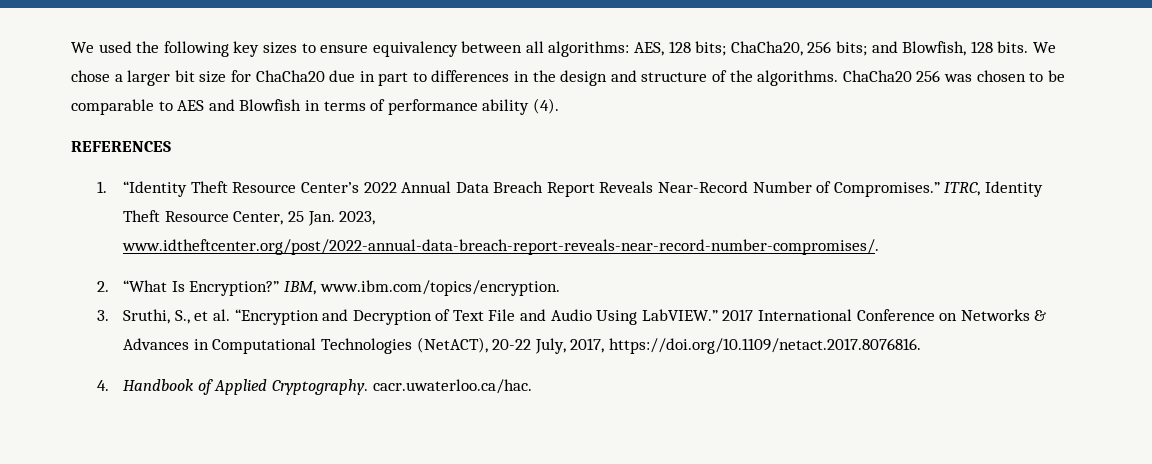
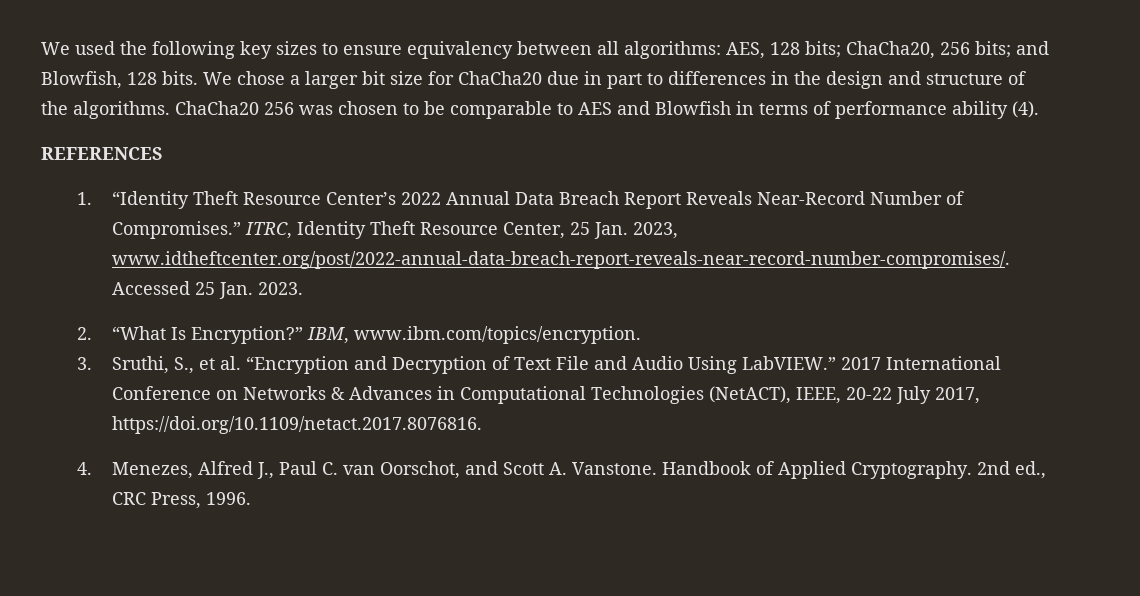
(880, 247) none -> [112,281,304,299] Accessed 25 Jan. 2023.
[492,338,566,354] 20-22 July, -> [796,386,932,404] IEEE, 20-22 July
[123,379,532,395] Handbook of Applied Cryptography. cacr.uwaterloo.ca/hac. -> [112,461,1047,479] [112,492,252,509] Menezes, Alfred J., Paul C. van Oorschot, and Scott A. Vanstone. Handbook of Applied Cryptography. 2nd ed., CRC Press, 1996.

